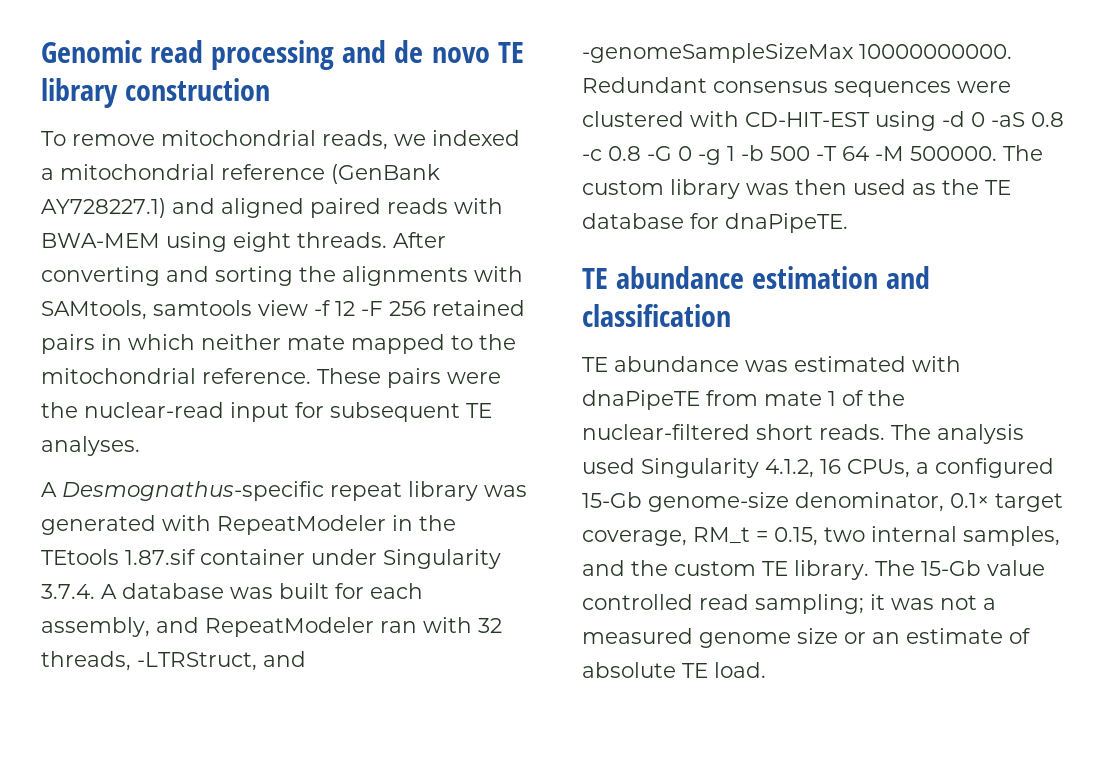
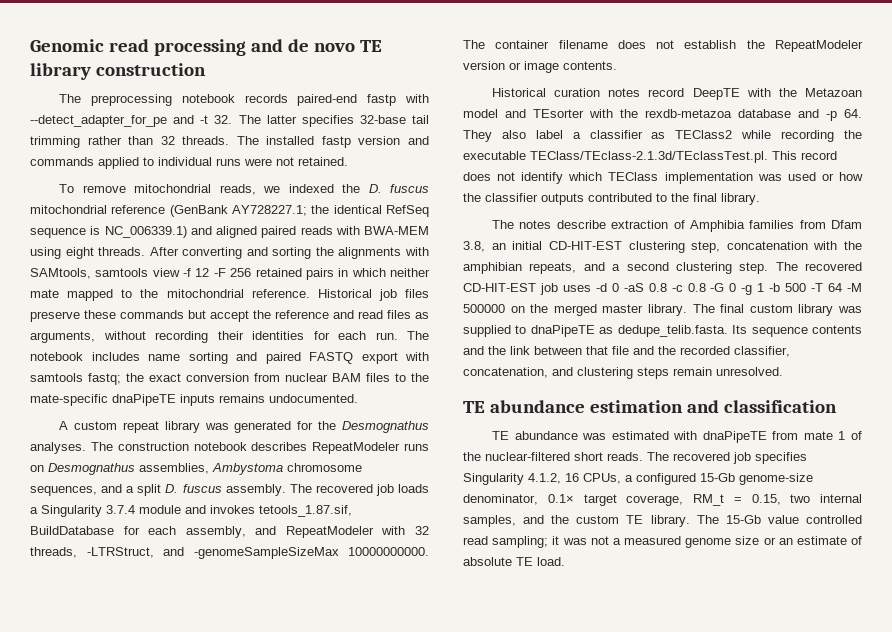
(271, 89) none -> [59,94,429,106] [30,115,429,127] [30,136,429,148] [30,157,348,169] // The preprocessing notebook records paired-end fastp with --detect_adapter_for_pe and -t 32. The latter specifies 32-base tail trimming rather than 32 threads. The installed fastp version and commands applied to individual runs were not retained.
[41,164,440,184] [41,198,166,218] a mitochondrial reference (GenBank AY728227.1) -> [342,184,429,193] [30,205,429,217] [30,226,187,238] the D. fuscus mitochondrial reference (GenBank AY728227.1; the identical RefSeq sequence is NC_006339.1)
[317,368,501,388] [41,402,492,422] [41,436,140,456] [41,481,324,501] These pairs were the nuclear-read input for subsequent TE analyses. // A Desmognathus-specific -> [317,289,429,301] [30,310,429,322] [30,331,429,343] [30,352,429,364] [30,373,429,385] [30,394,358,406] [59,421,117,430] Historical job files preserve these commands but accept the reference and read files as arguments, without recording their identities for each run. The notebook includes name sorting and paired FASTQ export with samtools fastq; the exact conversion from nuclear BAM files to the mate-specific dnaPipeTE inputs remains undocumented. // A custom
[162,515,456,535] [41,549,501,569] [41,583,329,599] with RepeatModeler in the TEtools 1.87.sif container under Singularity 3.7.4. A database was built -> [297,421,429,433] [30,442,429,454] [30,463,362,475] [30,484,430,496] [30,505,352,517] [30,526,114,535] for the Desmognathus analyses. The construction notebook describes RepeatModeler runs on Desmognathus assemblies, Ambystoma chromosome sequences, and a split D. fuscus assembly. The recovered job loads a Singularity 3.7.4 module and invokes tetools_1.87.sif, BuildDatabase
[380,621,417,633] ran -> (374, 532) none
[582,77,1011,97] [582,111,936,131] Redundant consensus sequences were clustered with CD-HIT-EST using -> [463,40,863,52] [463,61,617,73] [492,88,862,100] [463,109,862,121] [463,130,862,142] [463,151,837,163] [463,172,863,184] [463,193,760,205] [492,220,862,232] [463,241,862,253] [463,262,862,274] [463,283,591,295] The container filename does not establish the RepeatModeler version or image contents. // Historical curation notes record DeepTE with the Metazoan model and TEsorter with the rexdb-metazoa database and -p 64. They also label a classifier as TEClass2 while recording the executable TEClass/TEclass-2.1.3d/TEclassTest.pl. This record does not identify which TEClass implementation was used or how the classifier outputs contributed to the final library. // The notes describe extraction of Amphibia families from Dfam 3.8, an initial CD-HIT-EST clustering step, concatenation with the amphibian repeats, and a second clustering step. The recovered CD-HIT-EST job uses
[910,145,1043,161] [582,179,1011,199] [582,213,848,233] 500000. The custom library was then used as the TE database for dnaPipeTE. -> [463,304,862,316] [463,325,862,337] [463,346,790,357] [463,367,783,379] 500000 on the merged master library. The final custom library was supplied to dnaPipeTE as dedupe_telib.fasta. Its sequence contents and the link between that file and the recorded classifier, concatenation, and clustering steps remain unresolved.
[937,424,1024,444] [582,458,635,474] analysis used -> [673,452,807,464] recovered job specifies

